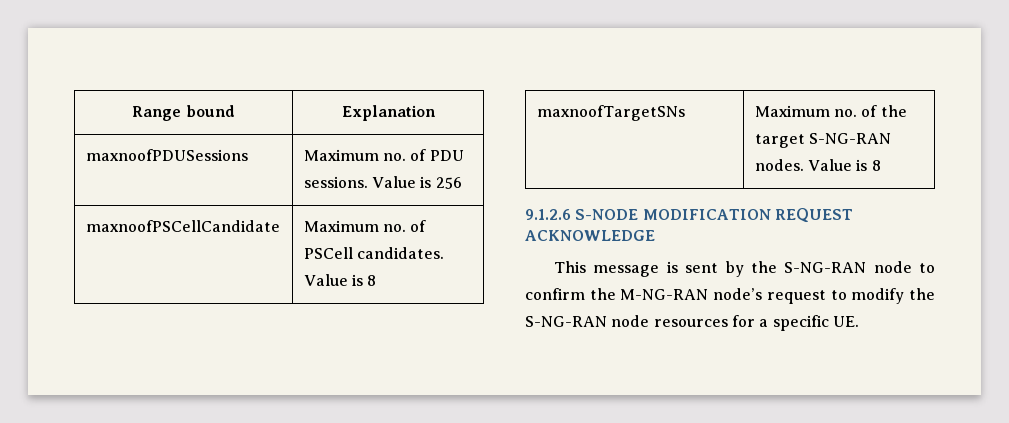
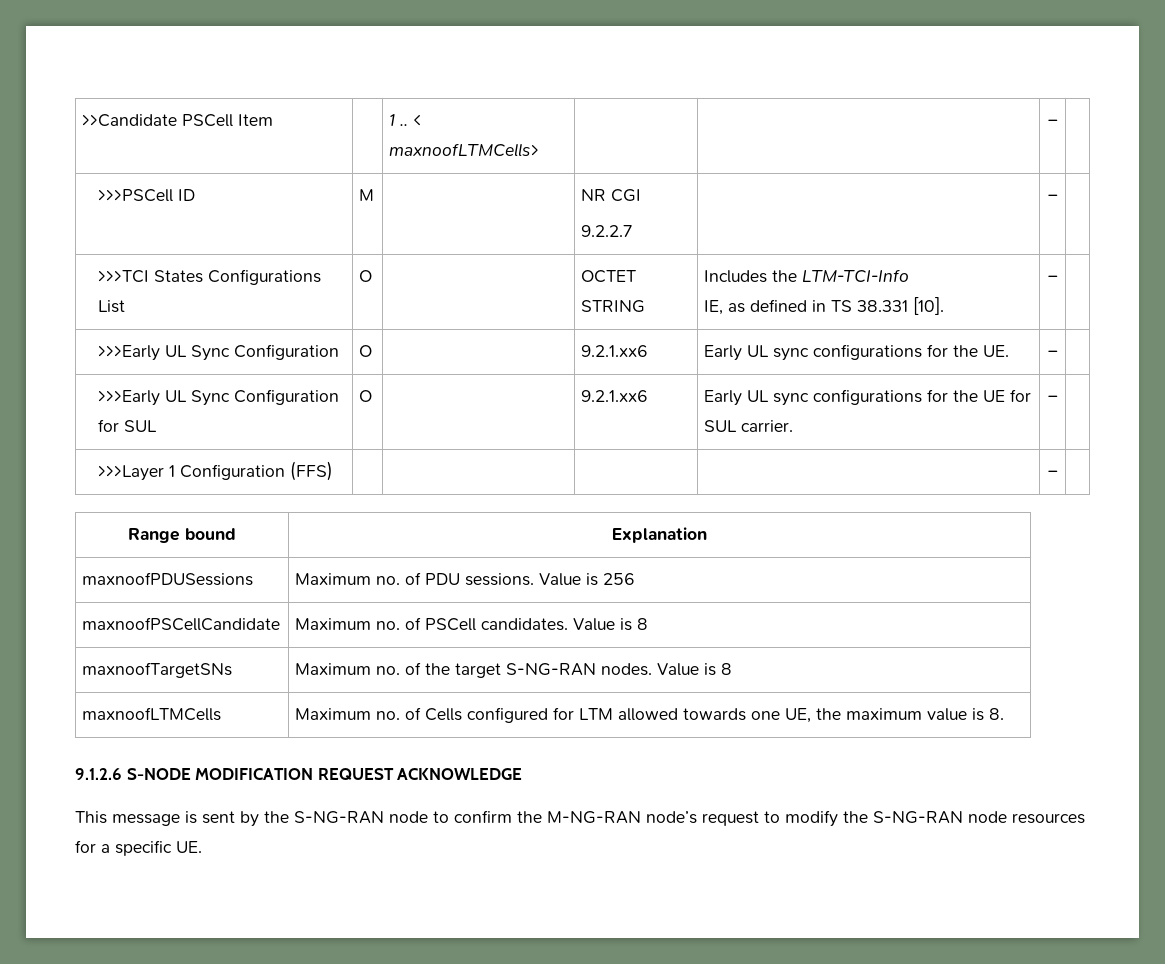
(132, 113) none -> [82,114,274,127] [389,114,422,126] [389,143,539,157] [1047,119,1058,126] [97,189,195,202] [359,189,375,201] [581,189,642,202] [581,225,633,237] [1047,194,1058,201] [97,269,321,285] [97,300,125,313] [359,270,373,282] [581,270,637,283] [581,300,646,313] [704,269,910,283] [704,297,945,315] [1047,275,1058,282] [97,344,339,361] [359,345,373,357] [581,345,649,357] [704,344,1010,361] [1047,350,1058,357] [97,389,339,406] [97,419,157,432] [359,390,373,402] [581,390,649,402] [704,389,1032,406] [704,420,794,432] [1047,395,1058,402] [97,461,333,481] [1047,470,1058,477] >>Candidate PSCell Item | | 1 .. < maxnoofLTMCells> | | | – | // >>>PSCell ID | M | | NR CGI // 9.2.2.7 | | – | // >>>TCI States Configurations List | O | | OCTET STRING | Includes the LTM-TCI-Info // IE, as defined in TS 38.331 [10]. | – | // >>>Early UL Sync Configuration | O | | 9.2.1.xx6 | Early UL sync configurations for the UE. | – | // >>>Early UL Sync Configuration for SUL | O | | 9.2.1.xx6 | Early UL sync configurations for the UE for SUL carrier. | – | // >>>Layer 1 Configuration (FFS) | | | | | – | //
(881, 165) none -> [82,707,222,721] [295,707,1005,723] // maxnoofLTMCells | Maximum no. of Cells configured for LTM allowed towards one UE, the maximum value is 8.

